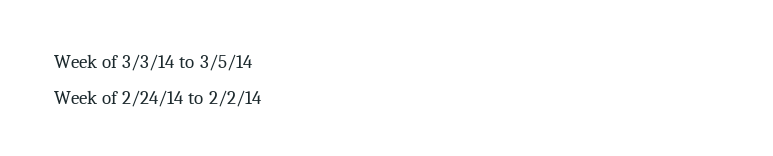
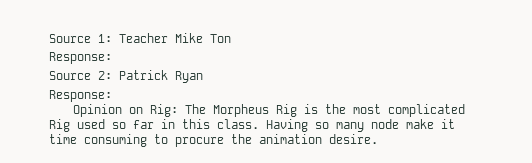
[54,54,253,71] [54,90,262,107] Week of 3/3/14 to 3/5/14 // Week of 2/24/14 to 2/2/14 -> [49,33,231,43] [49,52,112,64] [49,70,203,83] [49,90,112,102] [72,104,465,117] [49,119,455,132] [49,134,378,147] Source 1: Teacher Mike Ton // Response: // Source 2: Patrick Ryan // Response: // Opinion on Rig: The Morpheus Rig is the most complicated Rig used so far in this class. Having so many node make it time consuming to procure the animation desire.

